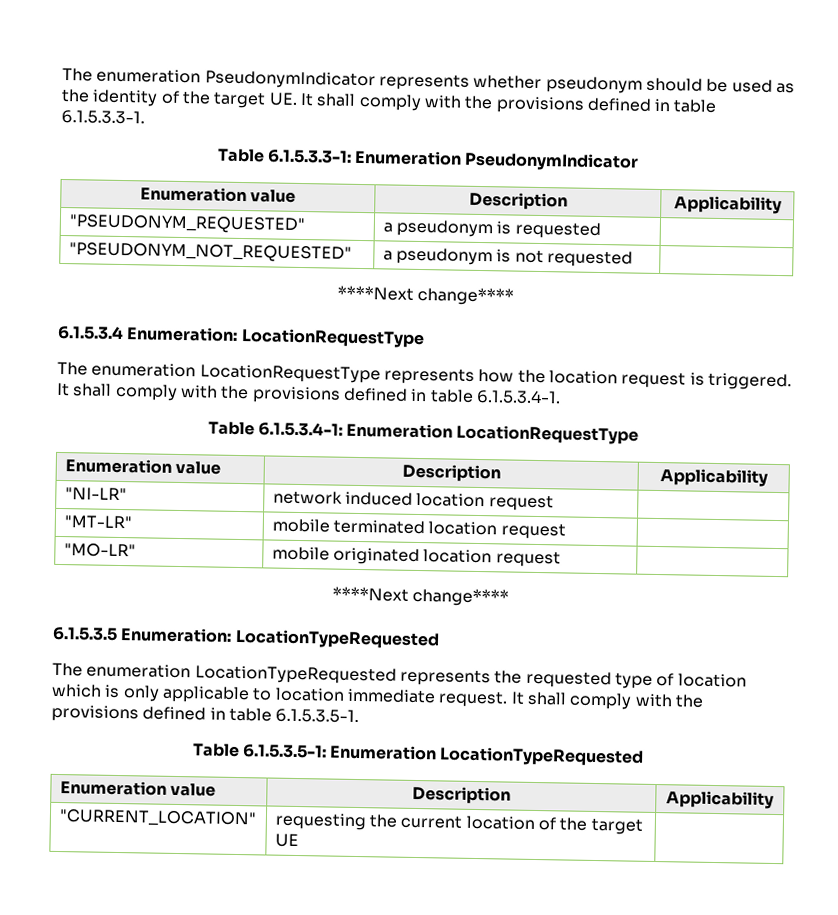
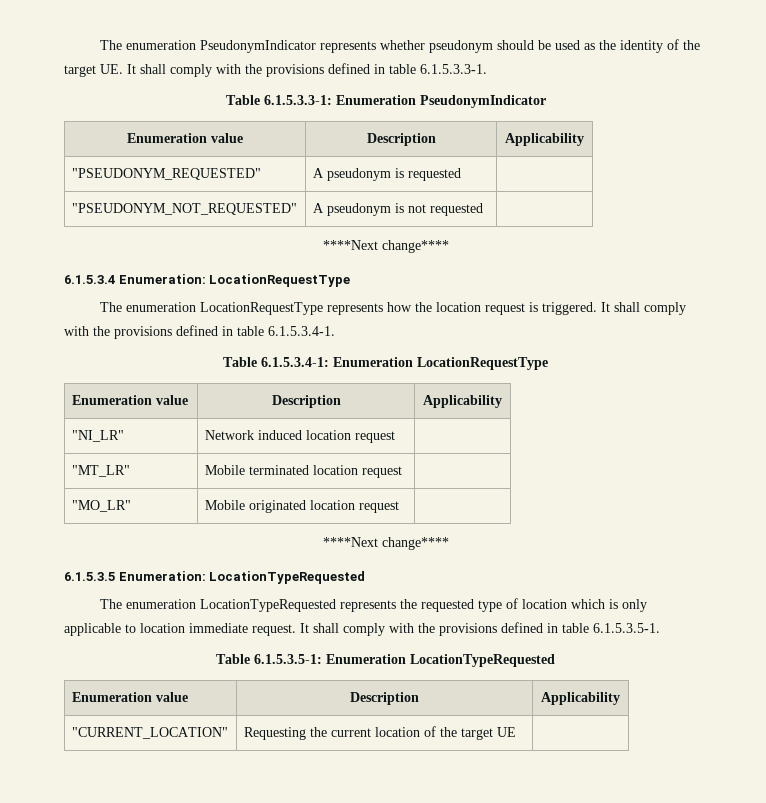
[382,222,393,233] a -> [312,168,324,178] A
[382,250,393,261] a -> [312,203,324,213] A
[64,487,127,501] [272,490,343,505] "NI-LR" | network -> [71,430,124,442] [204,430,254,440] "NI_LR" | Network
[63,515,132,529] [271,518,330,533] "MT-LR" | mobile -> [71,465,130,477] [204,465,245,475] "MT_LR" | Mobile
[63,543,136,558] [271,546,330,561] "MO-LR" | mobile -> [71,500,131,512] [204,500,245,510] "MO_LR" | Mobile
[274,812,367,831] requesting -> [243,727,306,740] Requesting

